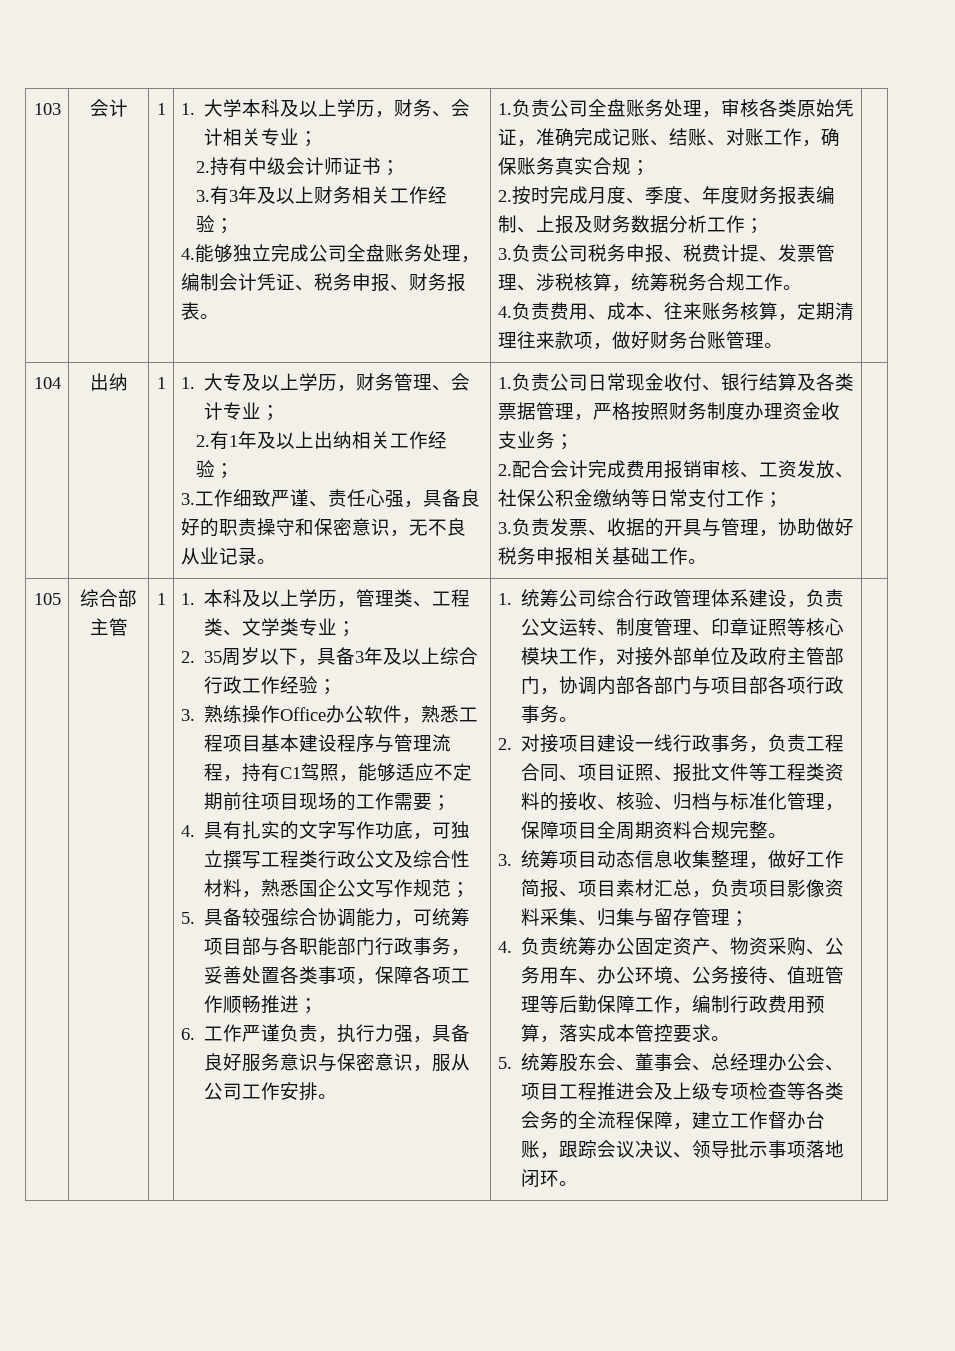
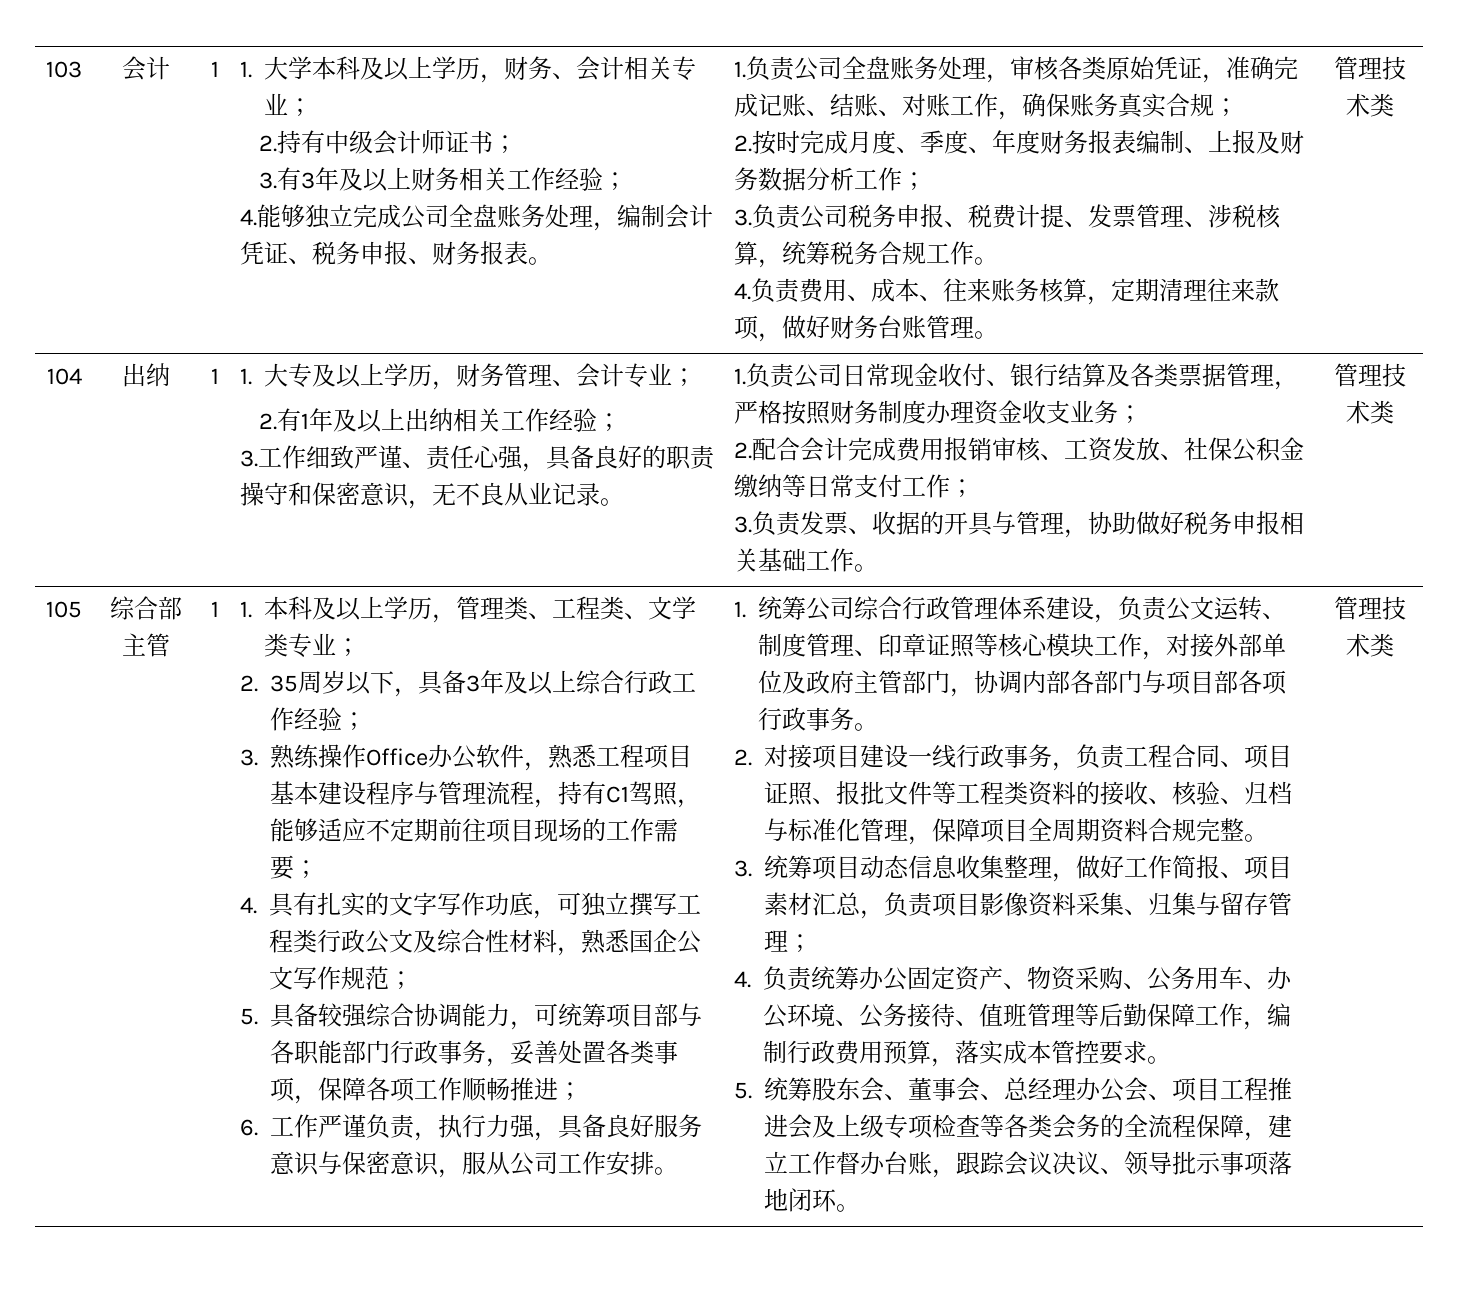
(783, 345) none -> [1333,56,1406,80] [1345,93,1394,117] 管理技术类
(707, 561) none -> [1333,363,1406,387] [1345,400,1394,424] 管理技术类
(579, 1183) none -> [1333,596,1406,620] [1345,633,1394,657] 管理技术类

